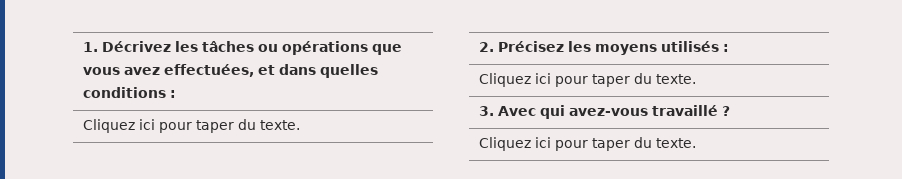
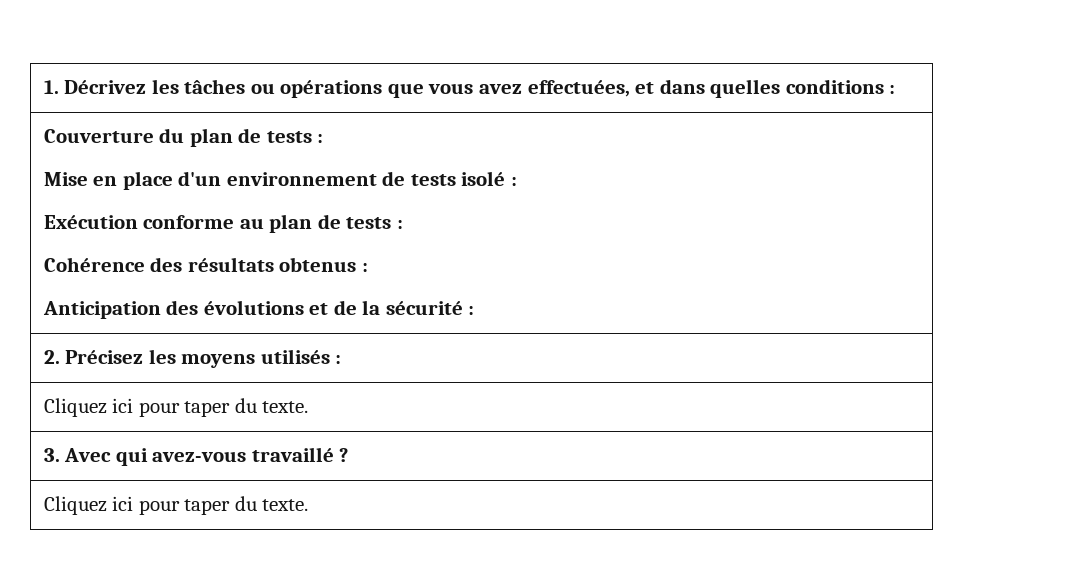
[83,119,301,133] Cliquez ici pour taper du texte. -> [43,128,324,147] [43,171,517,190] [43,214,403,233] [43,257,368,272] [42,300,475,319] Couverture du plan de tests : // Mise en place d'un environnement de tests isolé : // Exécution conforme au plan de tests : // Cohérence des résultats obtenus : // Anticipation des évolutions et de la sécurité :

